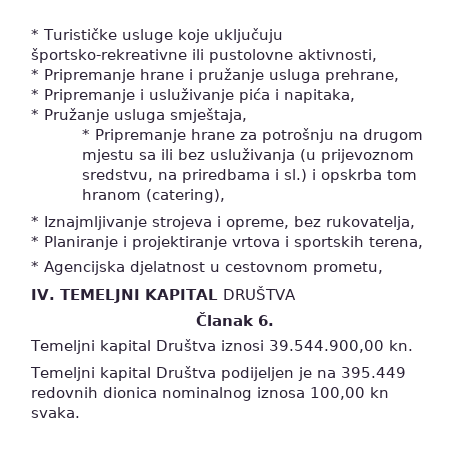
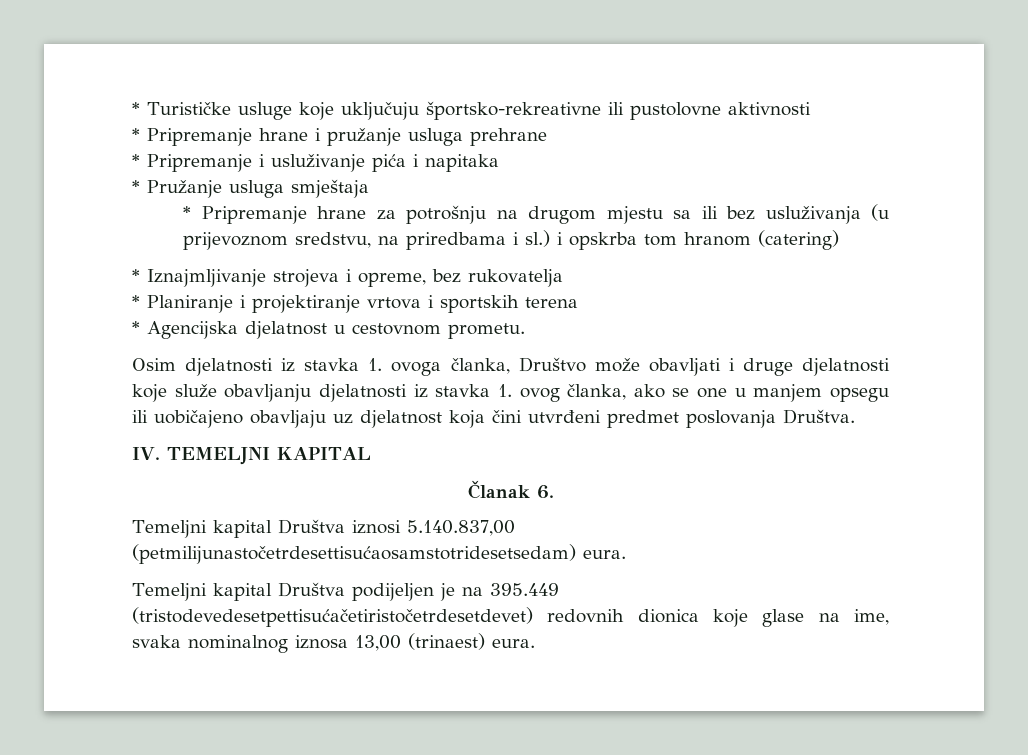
[298,49,377,62] aktivnosti, -> [727,102,811,116] aktivnosti
[325,69,399,83] prehrane, -> [470,128,547,146] prehrane
[284,89,355,103] napitaka, -> [425,154,499,172] napitaka
[170,108,247,123] smještaja, -> [291,179,369,198] smještaja
[146,189,226,203] (catering), -> [758,230,840,250] (catering)
[326,216,415,230] rukovatelja, -> [468,269,563,287] rukovatelja
[369,237,423,249] terena, -> [525,297,578,308] terena
[313,262,383,275] prometu, -> [448,323,525,339] [132,357,891,376] [132,384,889,402] [132,409,855,428] prometu. // Osim djelatnosti iz stavka 1. ovoga članka, Društvo može obavljati i druge djelatnosti koje služe obavljanju djelatnosti iz stavka 1. ovog članka, ako se one u manjem opsegu ili uobičajeno obavljaju uz djelatnost koja čini utvrđeni predmet poslovanja Društva.
[222,286,296,300] DRUŠTVA -> (371, 453) none
[268,340,413,353] 39.544.900,00 kn. -> [406,520,515,536] [132,544,626,564] 5.140.837,00 (petmilijunastočetrdesettisućaosamstotridesetsedam) eura.
(406, 372) none -> [132,607,533,627] (tristodevedesetpettisućačetiristočetrdesetdevet)
[162,387,389,401] [31,407,80,418] nominalnog iznosa 100,00 kn svaka. -> [713,609,890,627] [132,633,535,653] koje glase na ime, svaka nominalnog iznosa 13,00 (trinaest) eura.

